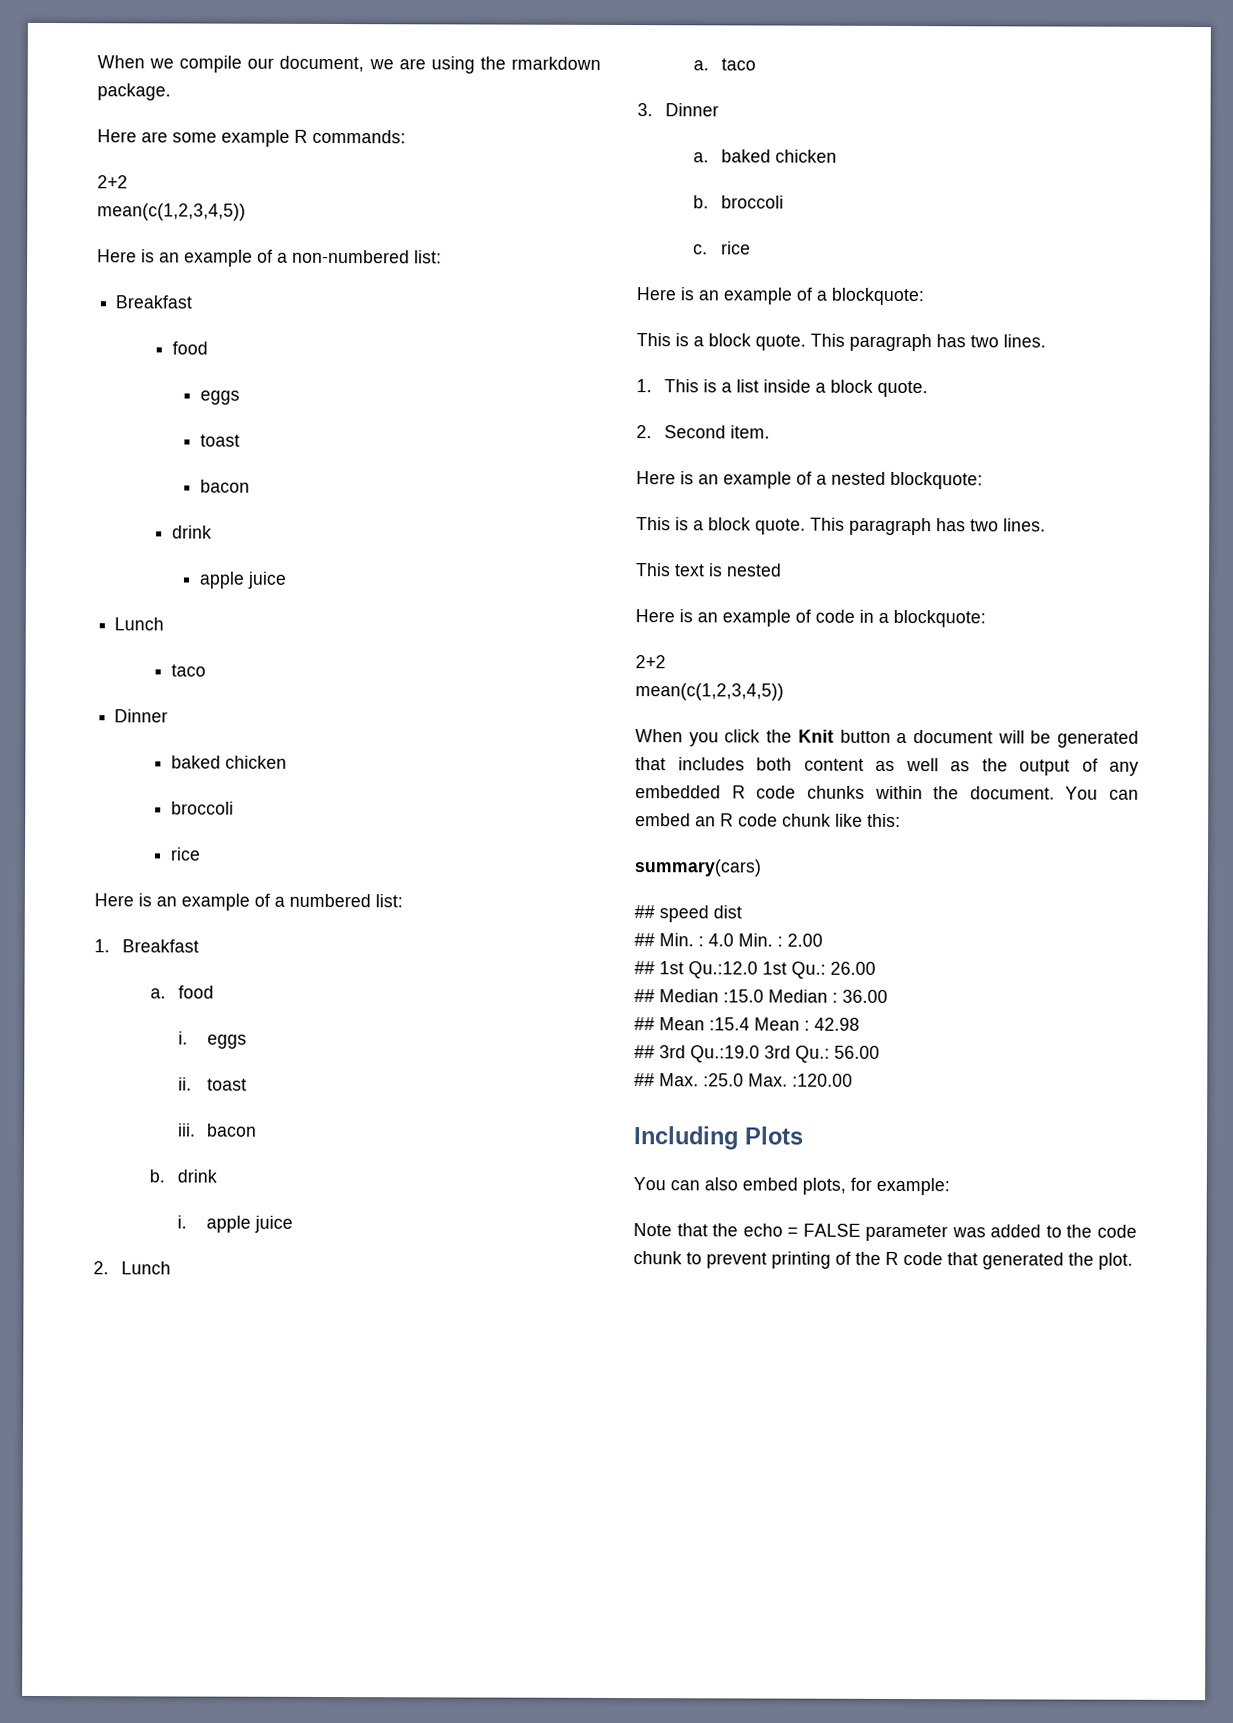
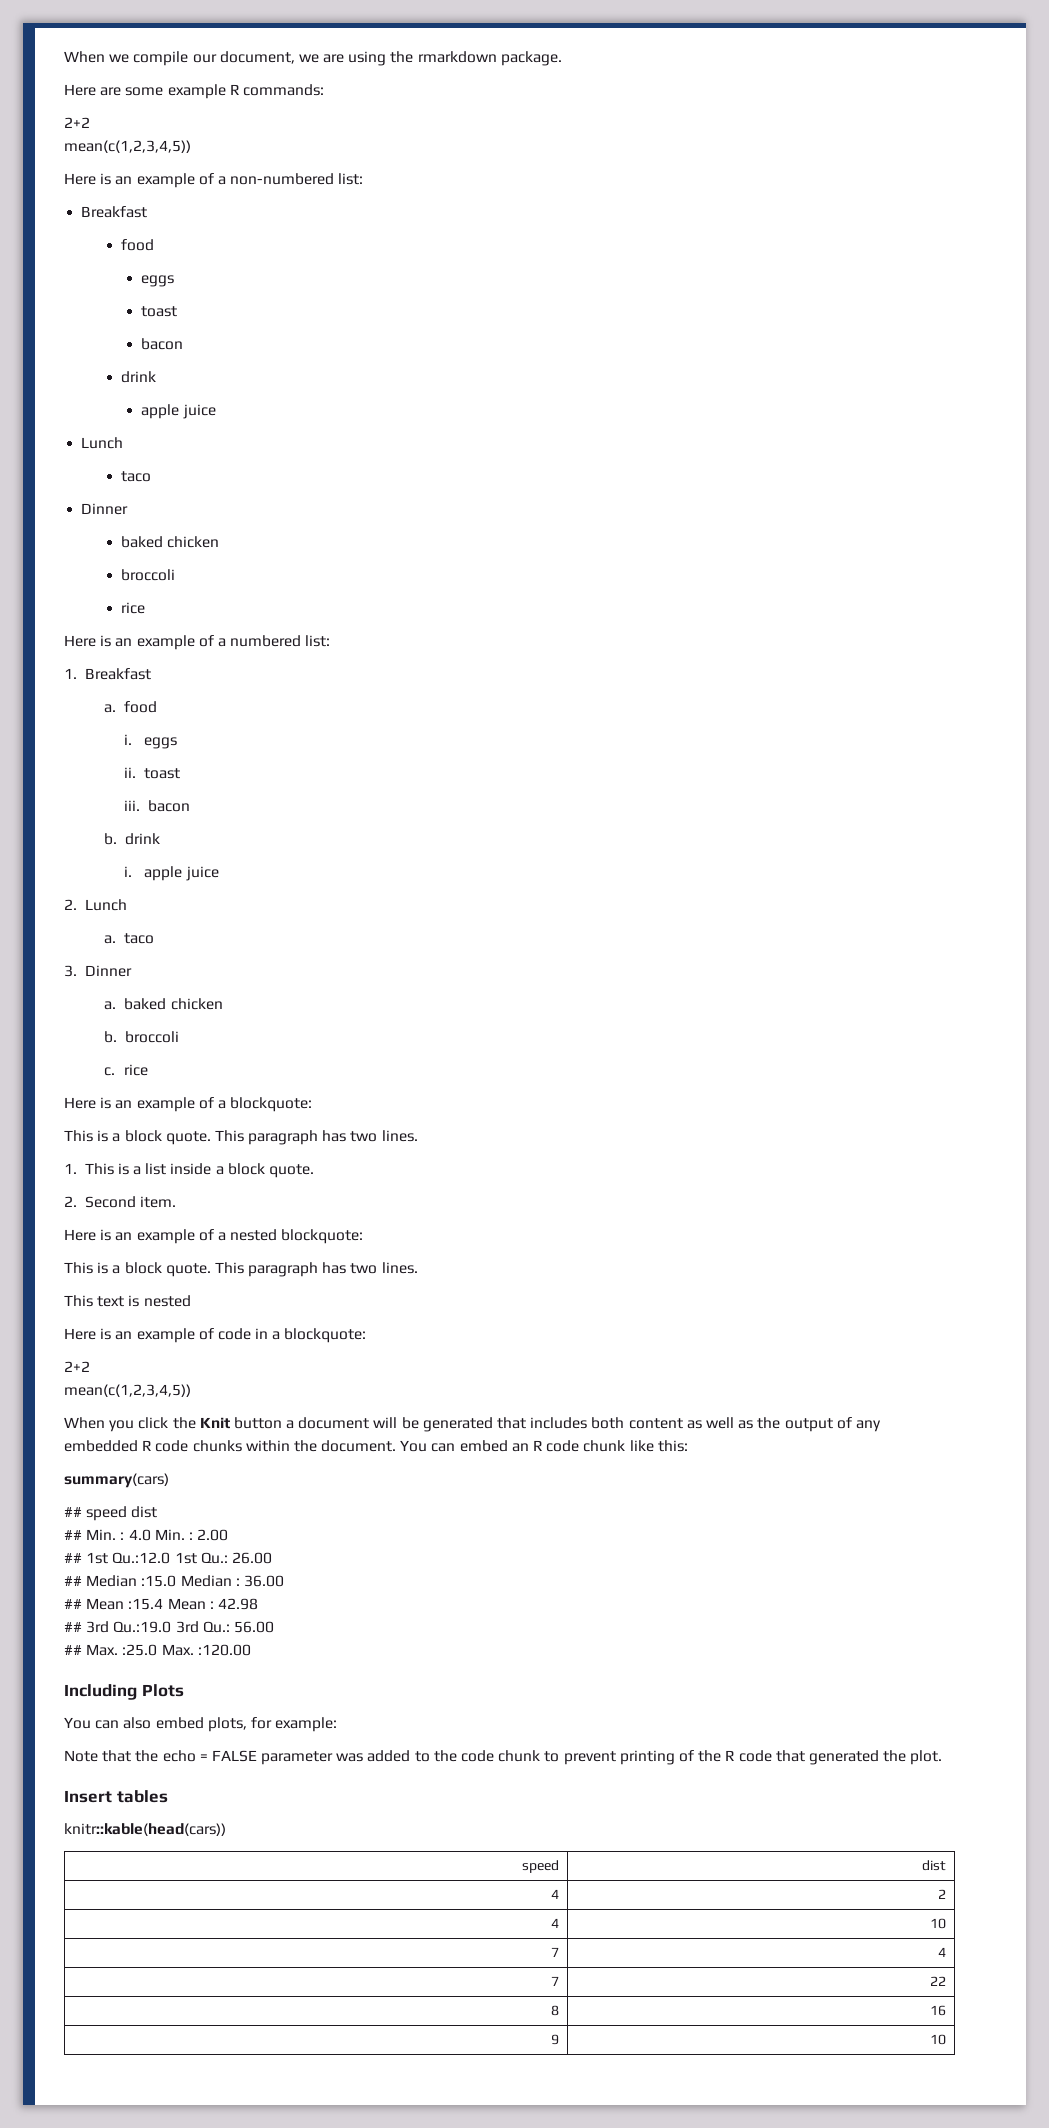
(1133, 1261) none -> [64,1790,168,1803] [64,1823,226,1836] [521,1860,559,1873] [921,1860,946,1871] [550,1889,559,1899] [937,1889,946,1899] [550,1918,559,1928] [929,1918,946,1929] [550,1947,559,1957] [937,1947,946,1957] [550,1976,559,1986] [929,1976,946,1986] [550,2005,559,2016] [929,2005,946,2016] [550,2034,559,2045] [929,2034,946,2045] // Insert tables // knitr::kable(head(cars)) // speed | dist // 4 | 2 // 4 | 10 // 7 | 4 // 7 | 22 // 8 | 16 // 9 | 10

